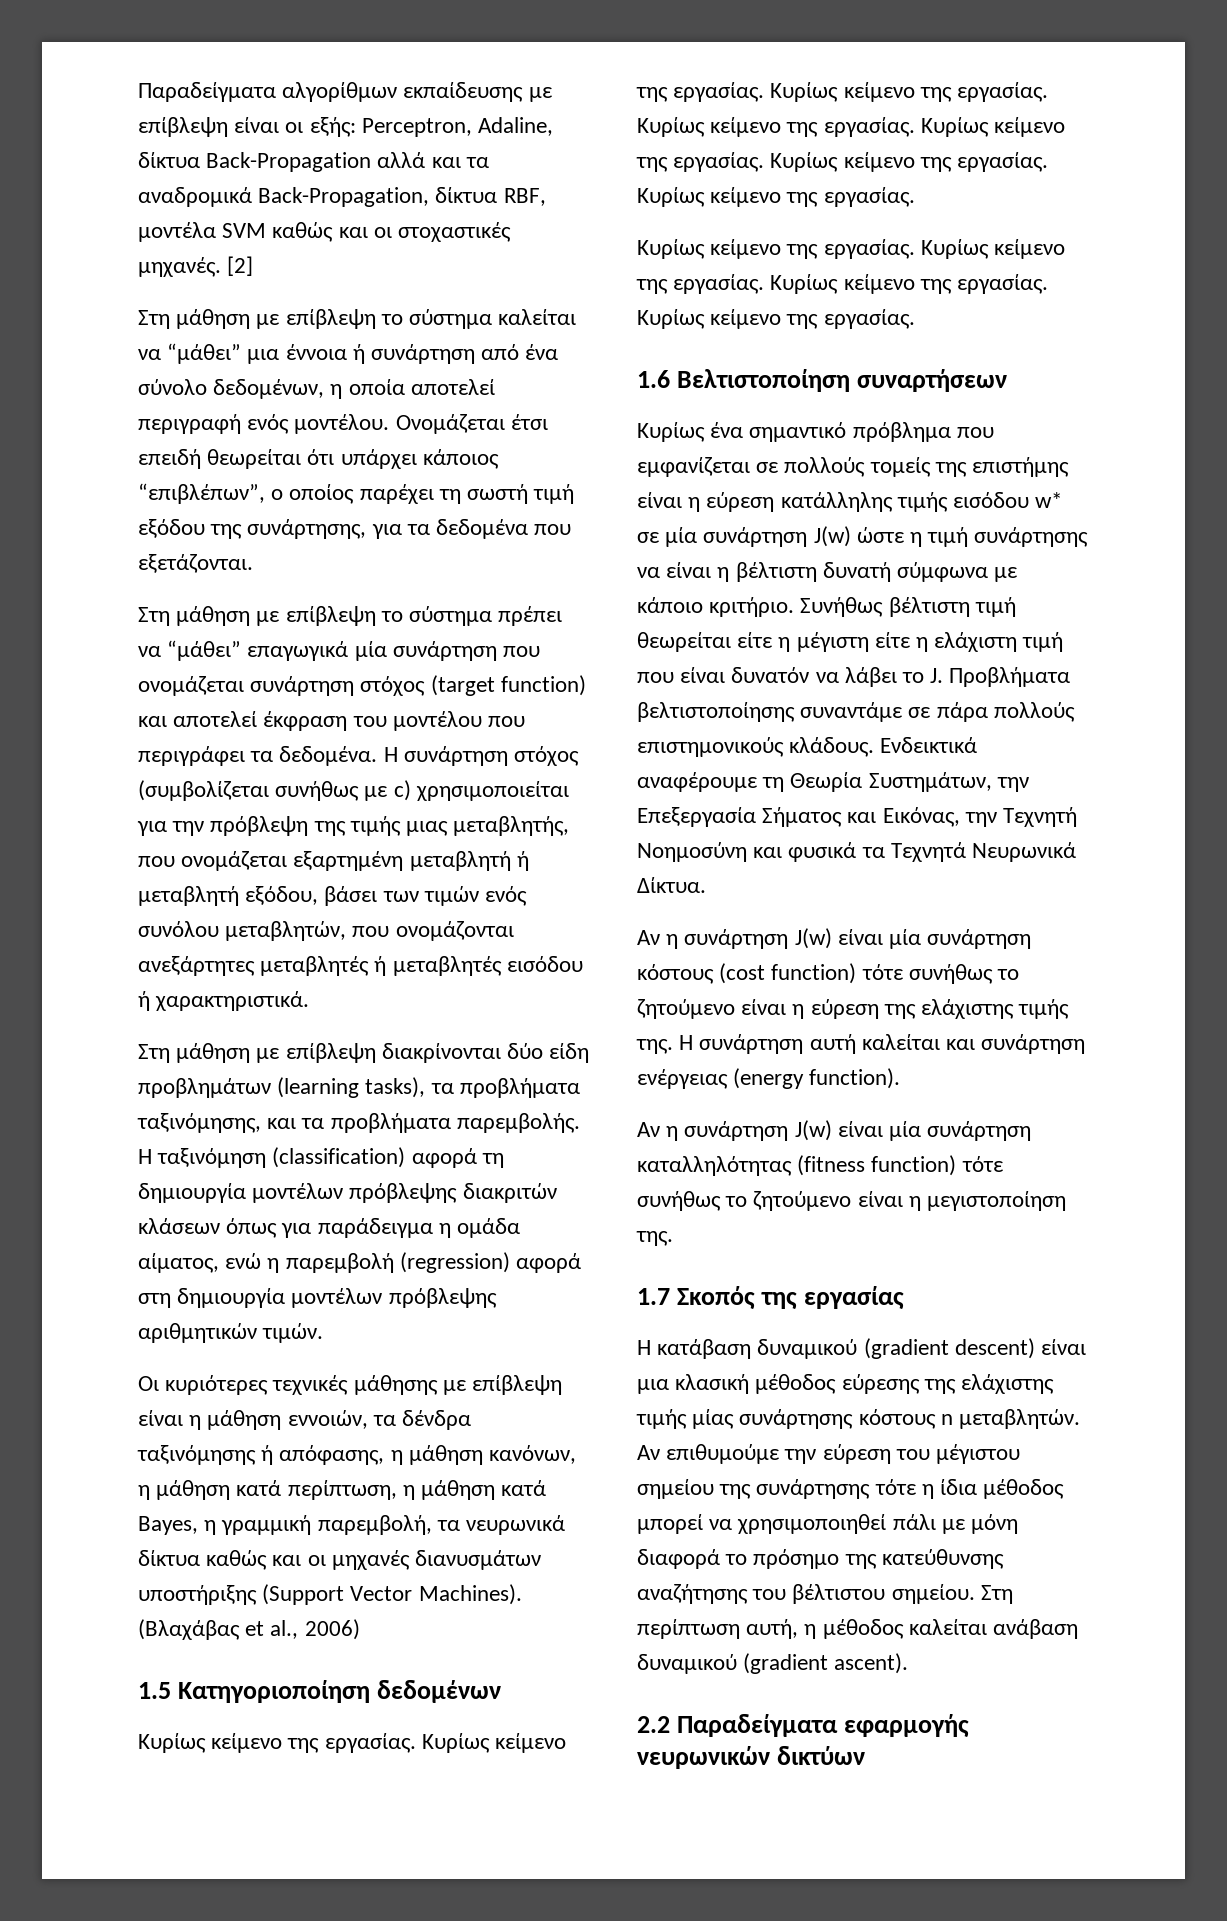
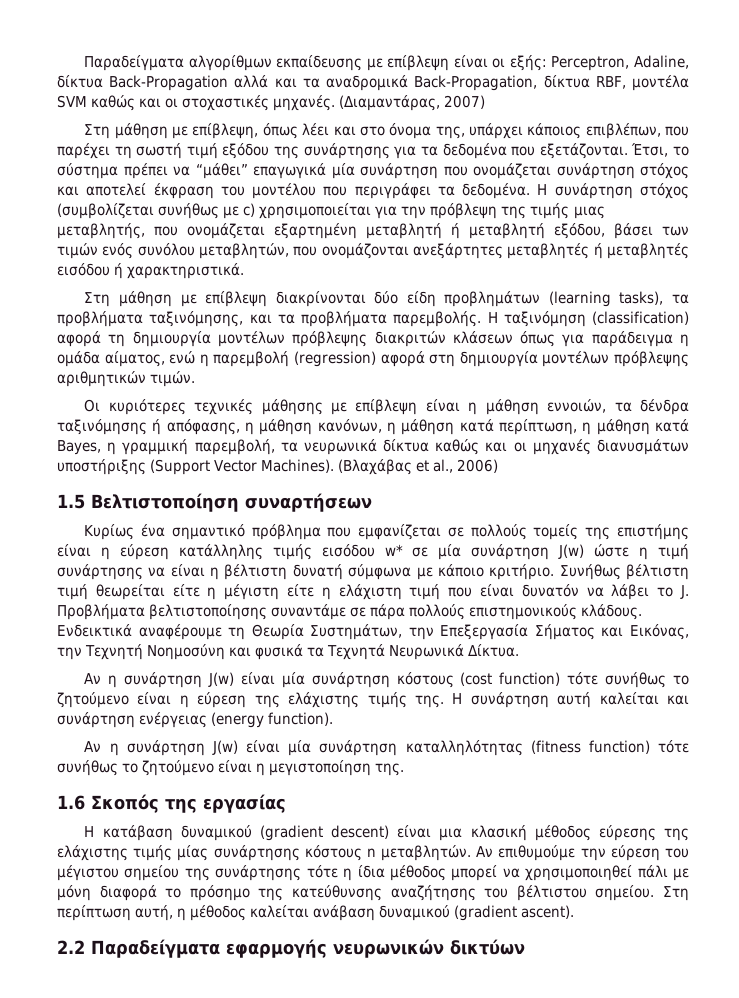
[227,256,254,276] [138,309,577,329] [138,343,559,364] [138,379,495,399] [138,414,548,434] [138,449,499,469] [138,483,355,504] [2] // Στη μάθηση με επίβλεψη το σύστημα καλείται να “μάθει” μια έννοια ή συνάρτηση από ένα σύνολο δεδομένων, η οποία αποτελεί περιγραφή ενός μοντέλου. Ονομάζεται έτσι επειδή θεωρείται ότι υπάρχει κάποιος “επιβλέπων”, ο οποίος -> [339,95,486,111] [84,123,690,139] (Διαμαντάρας, 2007) // Στη μάθηση με επίβλεψη, όπως λέει και στο όνομα της, υπάρχει κάποιος επιβλέπων, που
[247,519,367,539] συνάρτησης, -> [303,143,390,159] συνάρτησης
[138,606,376,626] // Στη μάθηση με επίβλεψη -> [631,143,669,157] Έτσι,
[430,675,586,696] (target function) -> (689, 171) none
[177,1680,501,1703] [138,1733,567,1753] [636,82,1049,102] [637,117,1066,137] [636,152,1049,172] [637,187,915,207] [637,239,1066,259] [636,274,1049,294] [637,309,915,329] [637,370,670,388] Κατηγοριοποίηση δεδομένων // Κυρίως κείμενο της εργασίας. Κυρίως κείμενο της εργασίας. Κυρίως κείμενο της εργασίας. Κυρίως κείμενο της εργασίας. Κυρίως κείμενο της εργασίας. Κυρίως κείμενο της εργασίας. Κυρίως κείμενο της εργασίας. // Κυρίως κείμενο της εργασίας. Κυρίως κείμενο της εργασίας. Κυρίως κείμενο της εργασίας. Κυρίως κείμενο της εργασίας. // 1.6 -> (85, 501) none
[637,1288,670,1305] 1.7 -> [57,795,85,810] 1.6

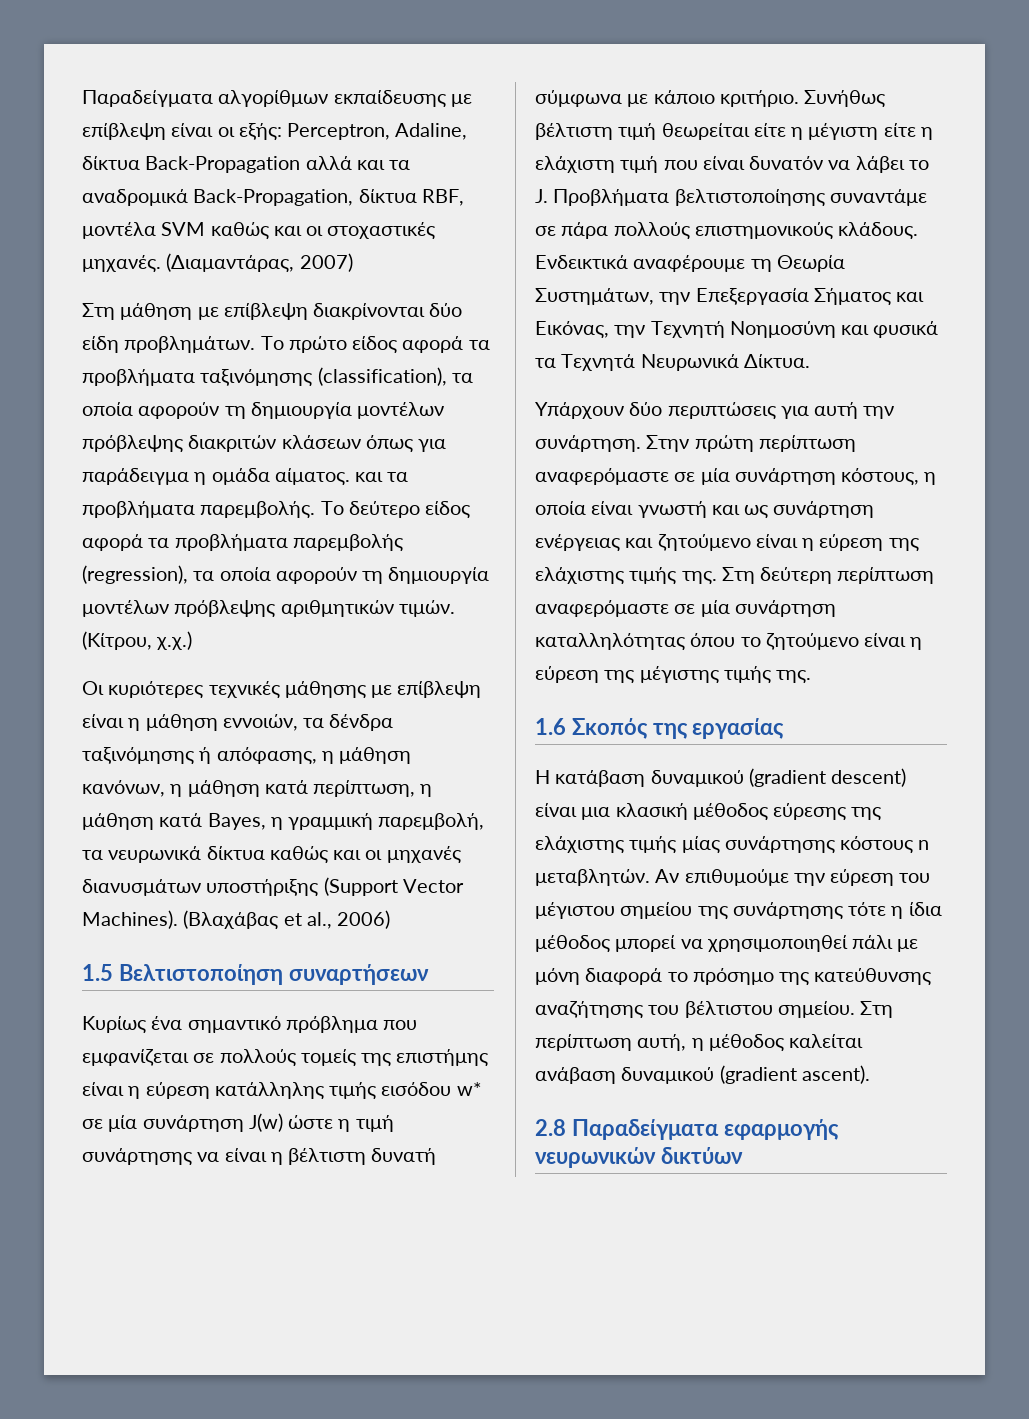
[84,123,690,139] [57,143,690,159] [57,163,689,179] [57,183,689,199] [57,203,605,219] [57,223,689,239] [57,243,689,259] [57,263,245,279] // Στη μάθηση με επίβλεψη, όπως λέει και στο όνομα της, υπάρχει κάποιος επιβλέπων, που παρέχει τη σωστή τιμή εξόδου της συνάρτησης για τα δεδομένα που εξετάζονται. Έτσι, το σύστημα πρέπει να “μάθει” επαγωγικά μία συνάρτηση που ονομάζεται συνάρτηση στόχος και αποτελεί έκφραση του μοντέλου που περιγράφει τα δεδομένα. Η συνάρτηση στόχος (συμβολίζεται συνήθως με c) χρησιμοποιείται για την πρόβλεψη της τιμής μιας μεταβλητής, που ονομάζεται εξαρτημένη μεταβλητή ή μεταβλητή εξόδου, βάσει των τιμών ενός συνόλου μεταβλητών, που ονομάζονται ανεξάρτητες μεταβλητές ή μεταβλητές εισόδου ή χαρακτηριστικά. -> (353, 262) none
[444,291,689,307] [57,311,689,327] [57,331,101,347] προβλημάτων (learning tasks), τα προβλήματα ταξινόμησης, και τα προβλήματα παρεμβολής. Η ταξινόμηση (classification) αφορά -> [124,336,490,354] [82,367,473,387] [82,402,220,419] προβλημάτων. Το πρώτο είδος αφορά τα προβλήματα ταξινόμησης (classification), τα οποία αφορούν
[104,351,456,367] αίματος, ενώ η παρεμβολή (regression) αφορά στη -> [274,468,409,486] [82,501,471,519] [82,534,403,552] [82,565,384,584] αίματος. και τα προβλήματα παρεμβολής. Το δεύτερο είδος αφορά τα προβλήματα παρεμβολής (regression), τα οποία αφορούν τη
(196, 379) none -> [82,631,193,650] (Κίτρου, χ.χ.)
[84,672,689,688] Αν η συνάρτηση J(w) είναι μία συνάρτηση κόστους (cost function) τότε συνήθως το -> [535,402,895,420] [535,435,856,452] [535,468,937,486] [535,501,875,519] [535,534,654,552] Υπάρχουν δύο περιπτώσεις για αυτή την συνάρτηση. Στην πρώτη περίπτωση αναφερόμαστε σε μία συνάρτηση κόστους, η οποία είναι γνωστή και ως συνάρτηση ενέργειας και
[452,692,689,708] [57,712,334,728] [84,740,690,756] [57,760,372,776] Η συνάρτηση αυτή καλείται και συνάρτηση ενέργειας (energy function). // Αν η συνάρτηση J(w) είναι μία συνάρτηση καταλληλότητας (fitness function) τότε συνήθως το ζητούμενο είναι η μεγιστοποίηση -> [721,567,935,584] [535,600,836,617] [535,633,923,651] [535,666,771,684] Στη δεύτερη περίπτωση αναφερόμαστε σε μία συνάρτηση καταλληλότητας όπου το ζητούμενο είναι η εύρεση της μέγιστης τιμής
[57,940,85,954] 2.2 -> [535,1119,566,1136] 2.8

